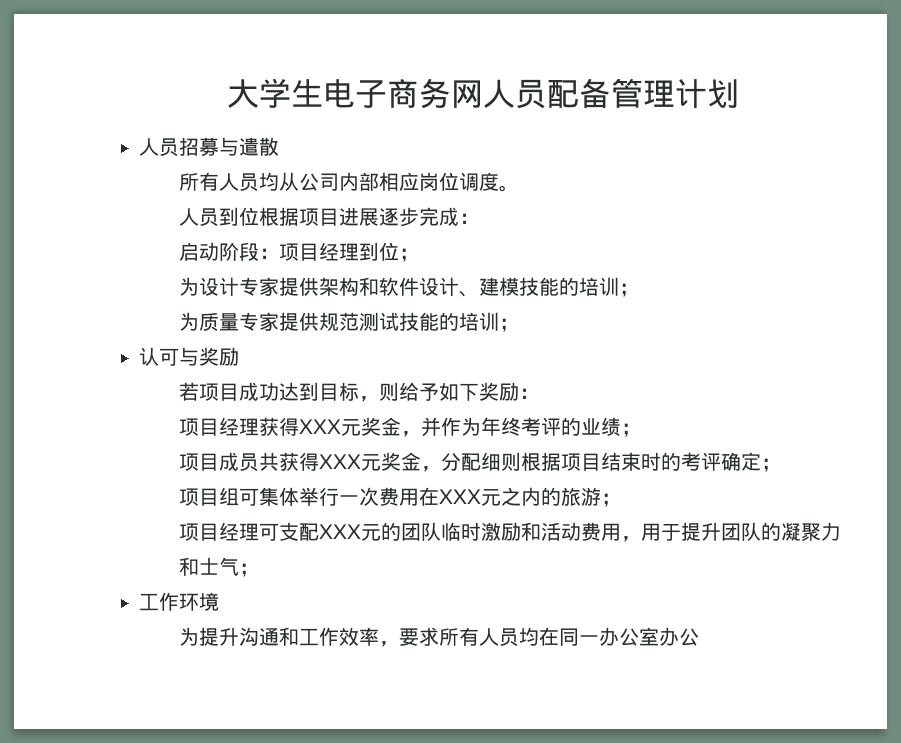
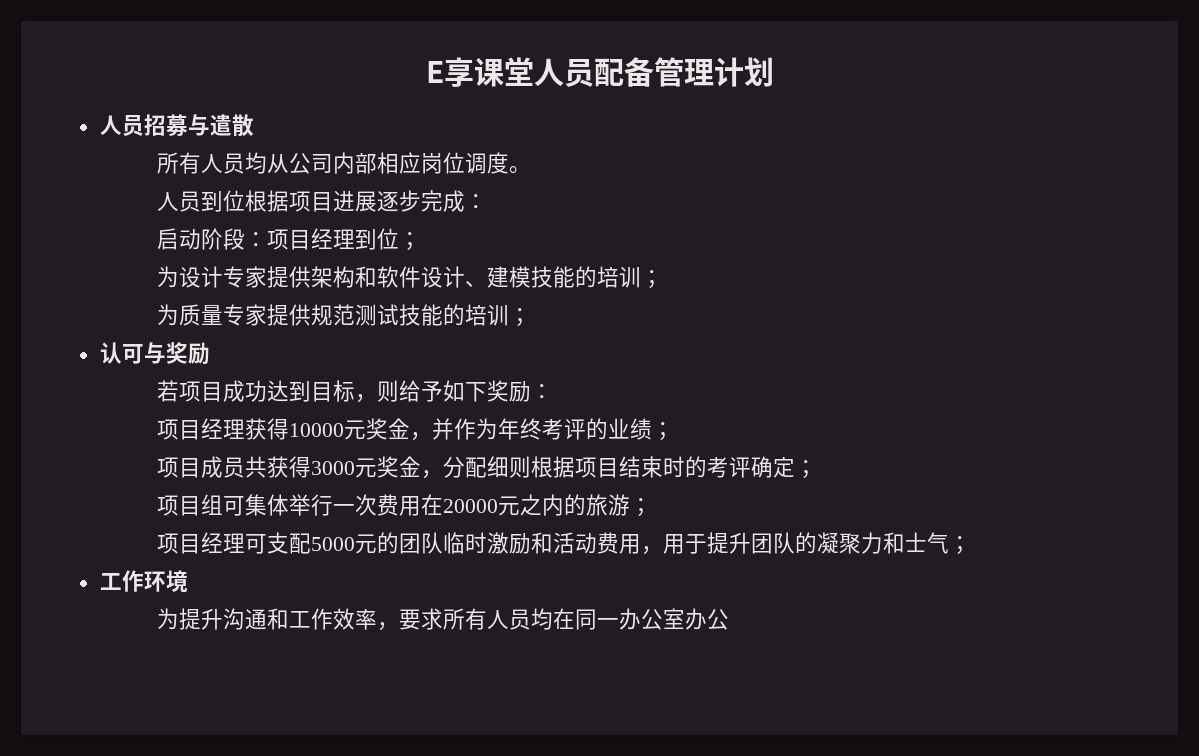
[226,78,483,108] 大学生电子商务网 -> [425,57,534,87] E享课堂
[299,419,342,434] XXX -> [288,423,344,437] 10000
[319,454,362,469] XXX -> [310,461,355,475] 3000
[439,489,482,504] XXX -> [442,499,498,513] 20000
[319,524,362,539] XXX -> [310,537,355,551] 5000

